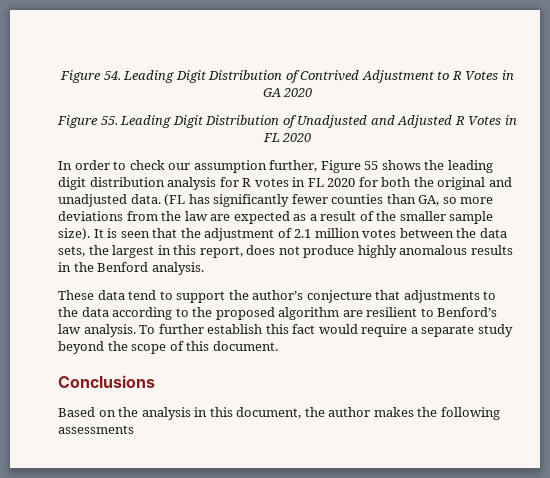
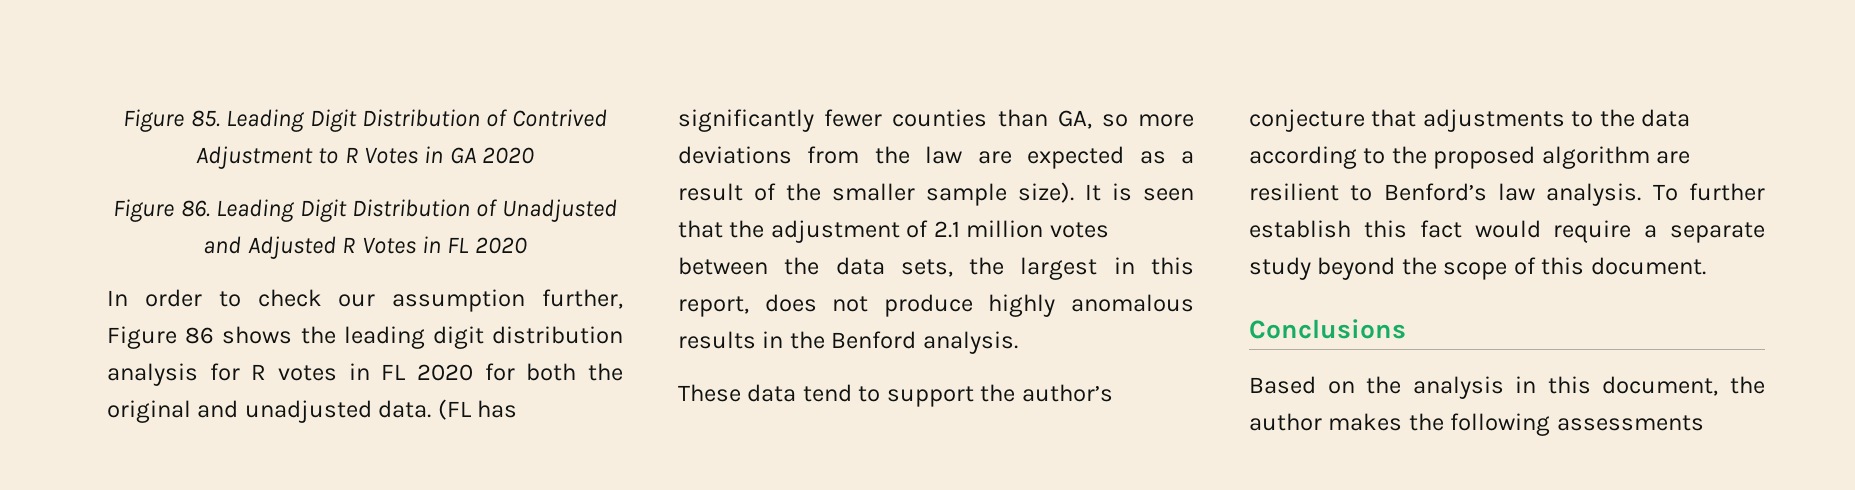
[60,70,121,83] Figure 54. -> [123,109,220,132] Figure 85.
[100,116,118,125] 55. -> [180,200,210,217] 86.
[364,161,379,170] 55 -> [185,327,215,344] 86

